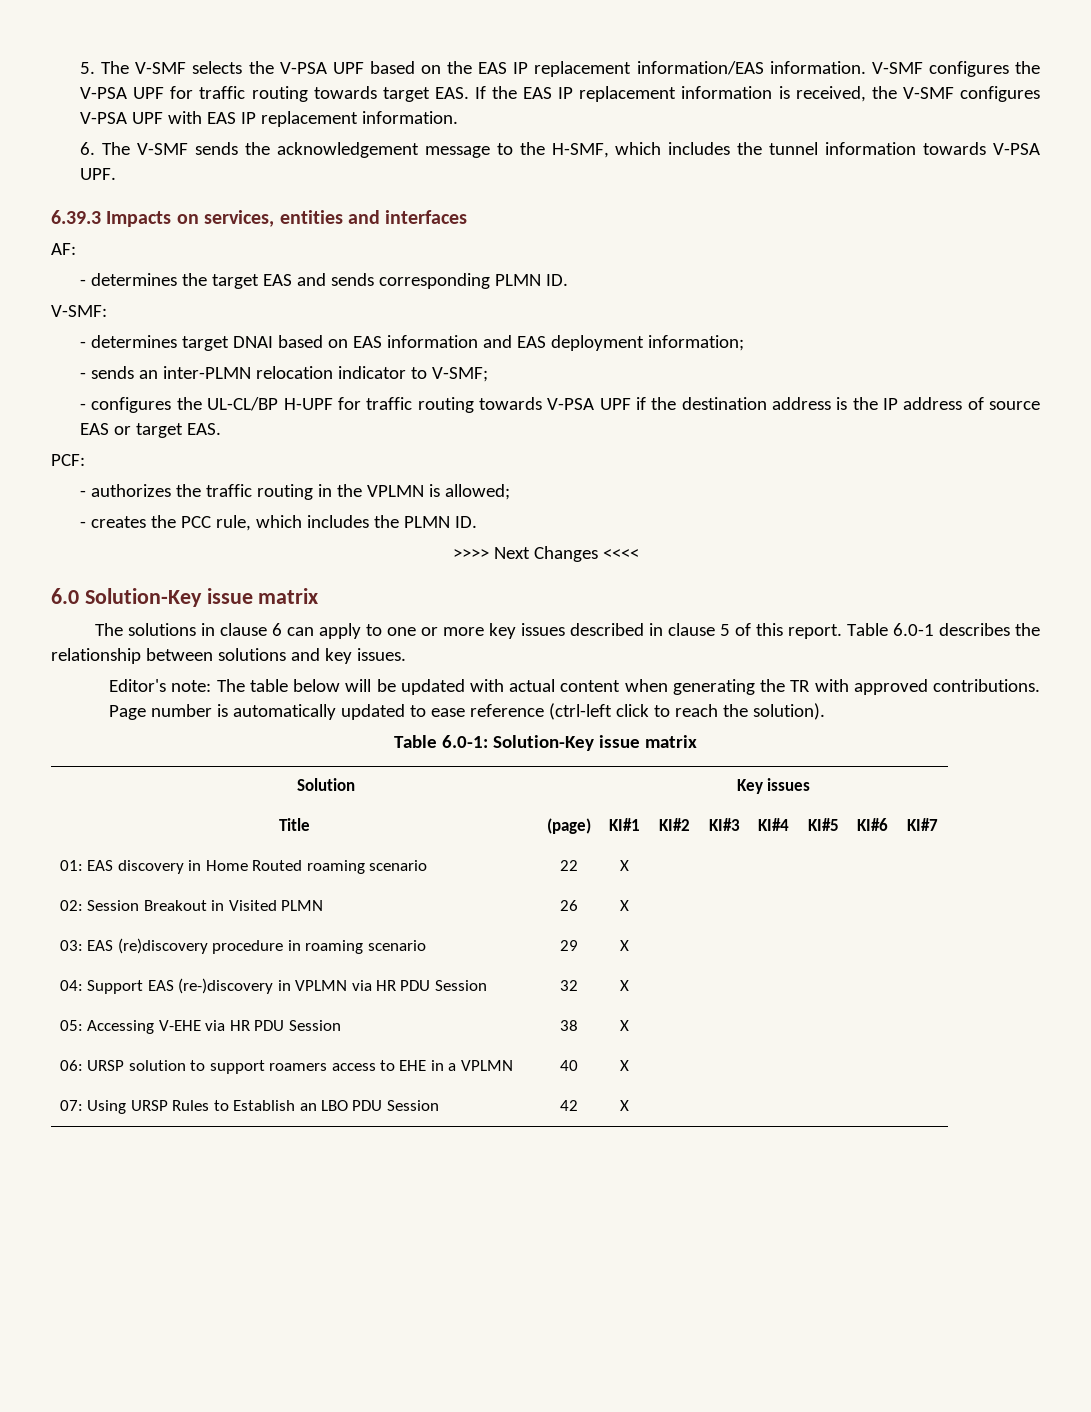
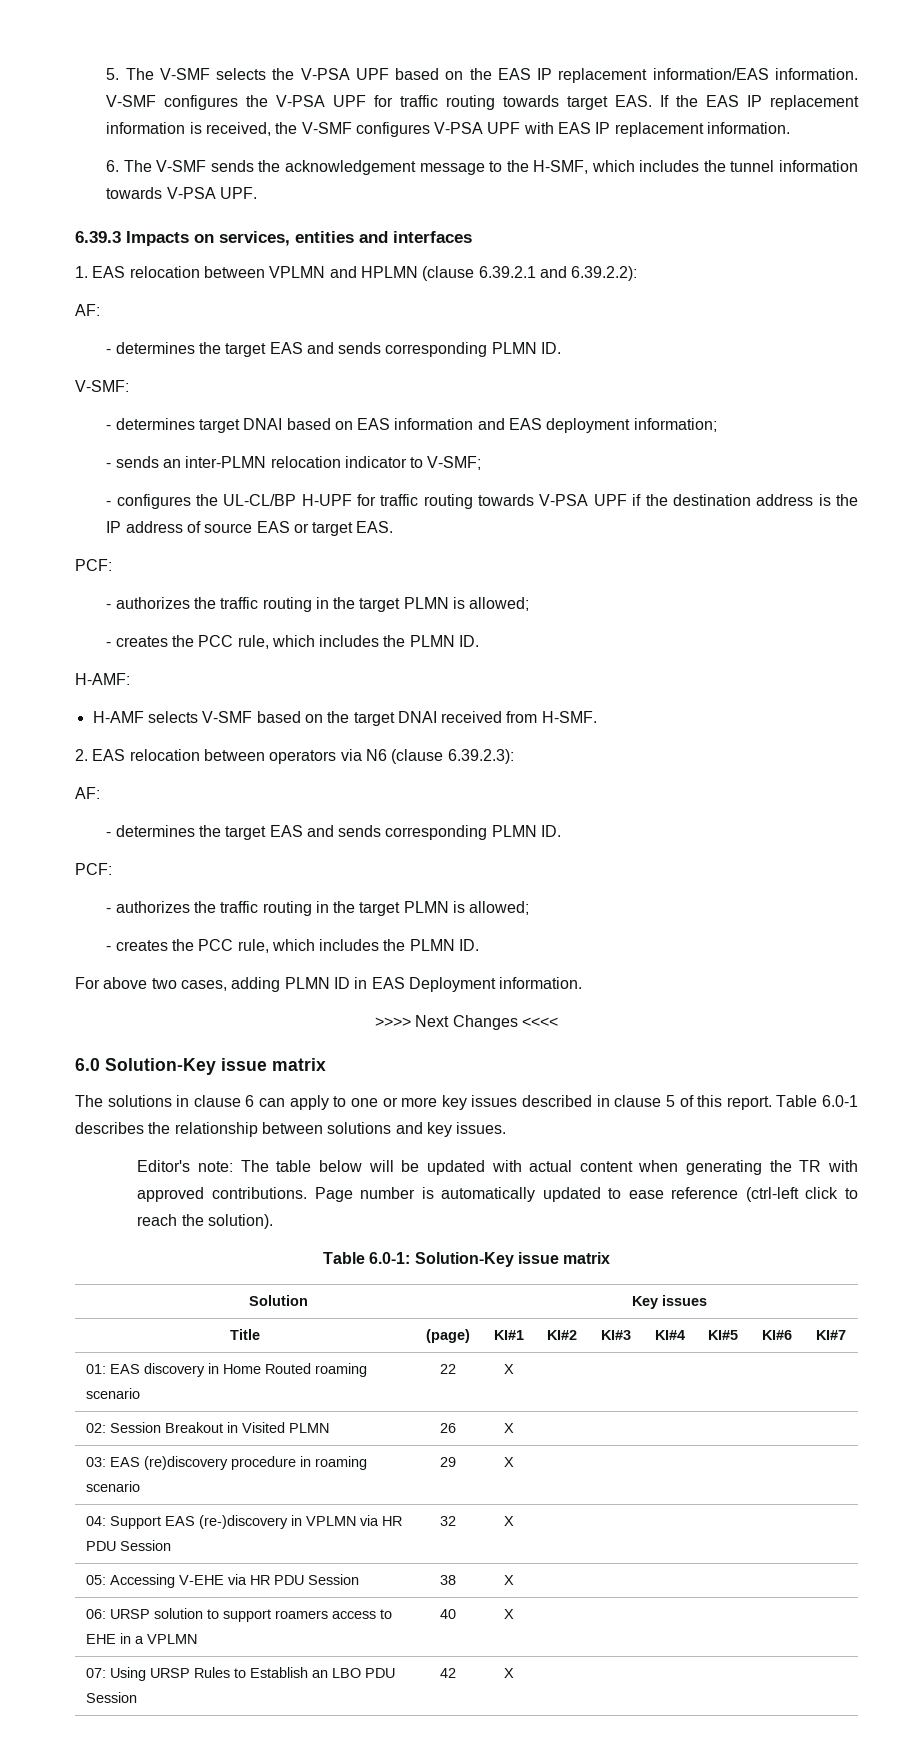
(468, 217) none -> [75,266,638,281] // 1. EAS relocation between VPLMN and HPLMN (clause 6.39.2.1 and 6.39.2.2):
[367,485,425,497] VPLMN -> [359,597,449,612] target PLMN
(478, 522) none -> [75,673,130,685] [92,711,597,726] [75,749,514,764] [75,787,100,799] [106,825,562,840] [75,863,112,875] [106,901,530,916] [106,939,480,953] [75,977,583,992] // H-AMF: // H-AMF selects V-SMF based on the target DNAI received from H-SMF. // 2. EAS relocation between operators via N6 (clause 6.39.2.3): // AF: // - determines the target EAS and sends corresponding PLMN ID. // PCF: // - authorizes the traffic routing in the target PLMN is allowed; // - creates the PCC rule, which includes the PLMN ID. // For above two cases, adding PLMN ID in EAS Deployment information.

